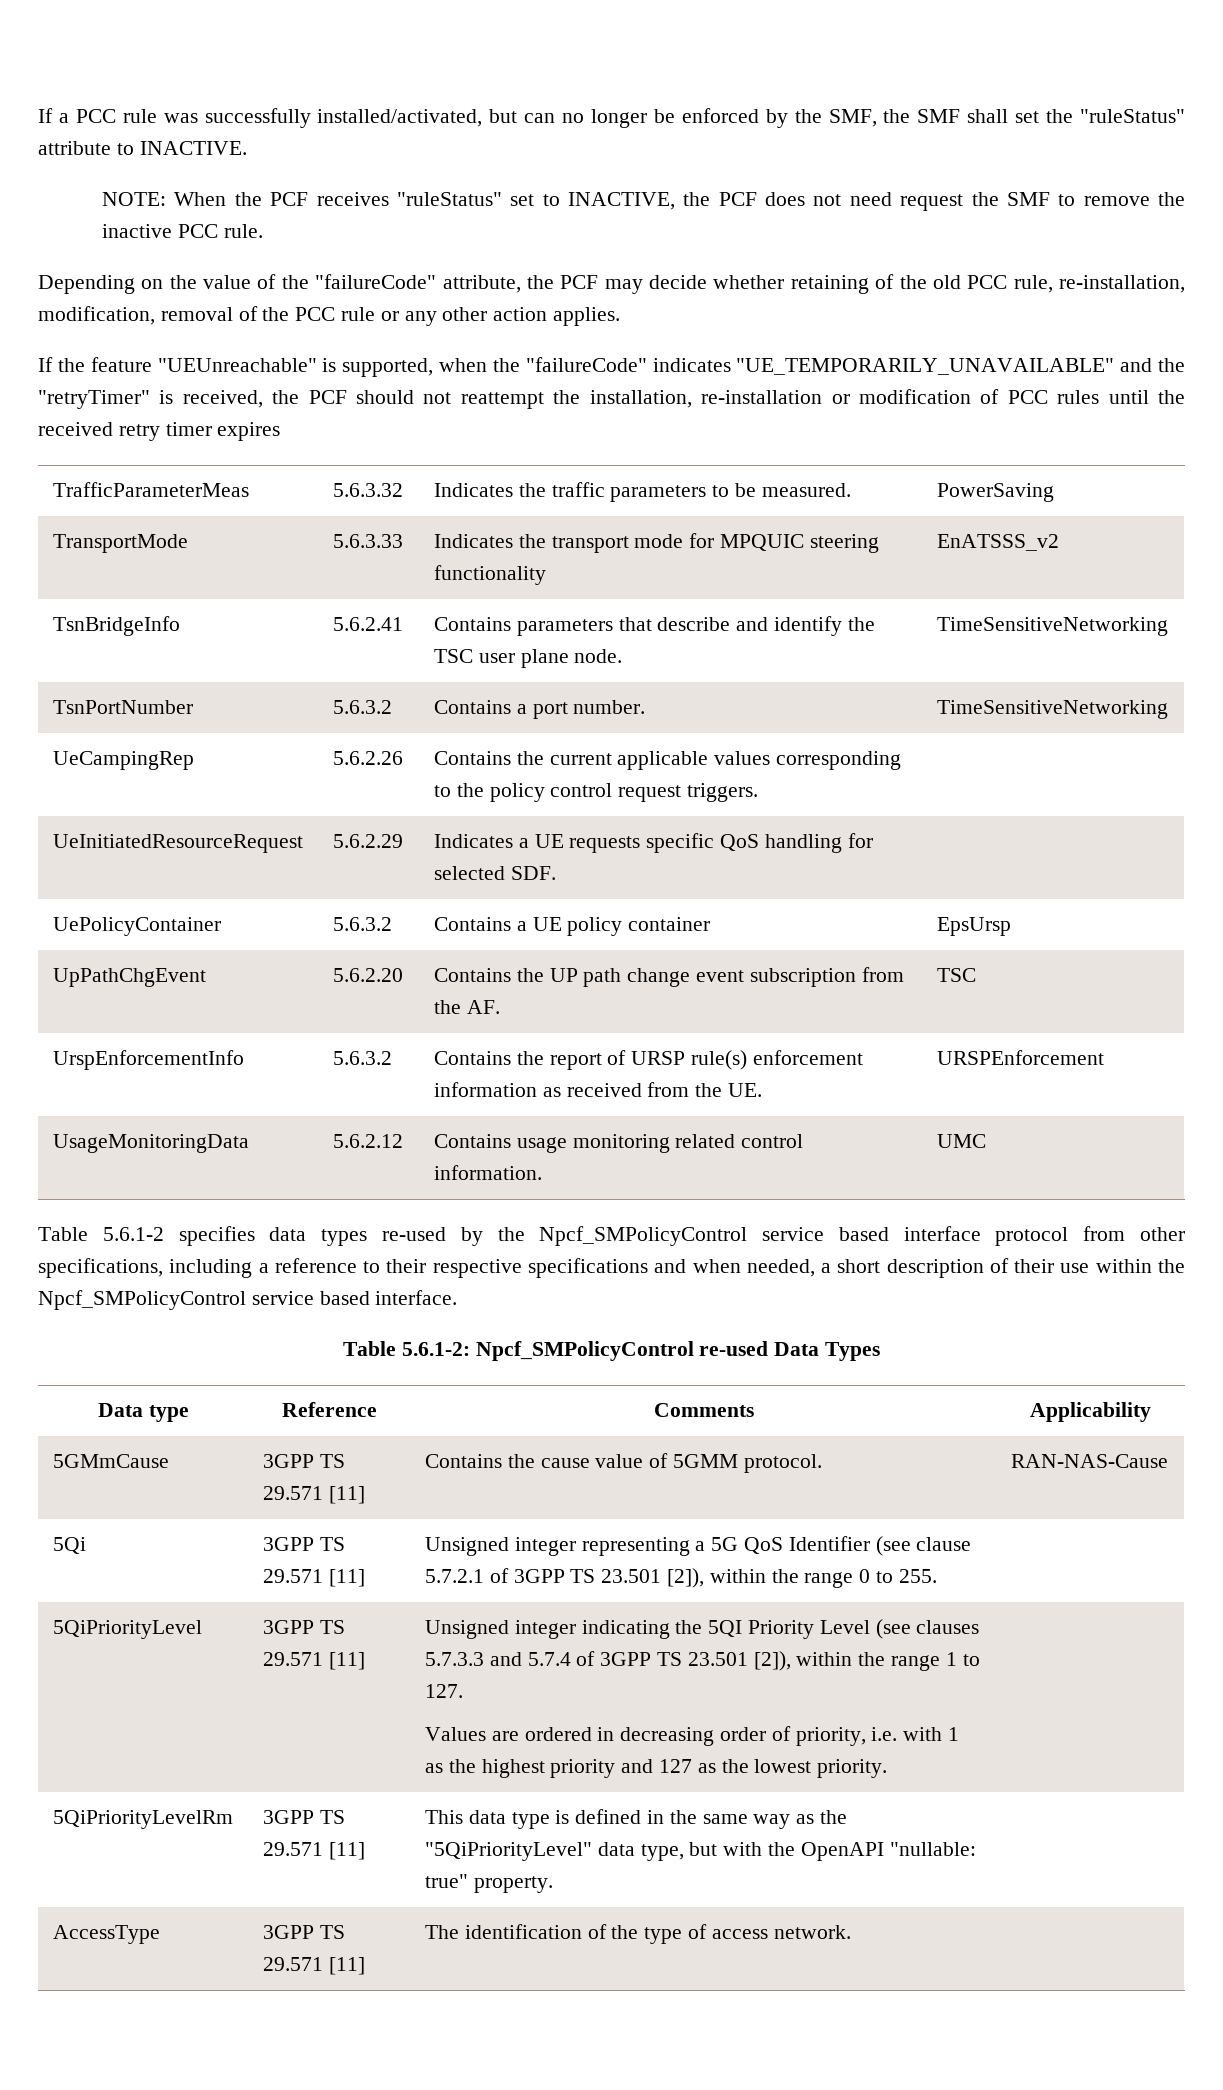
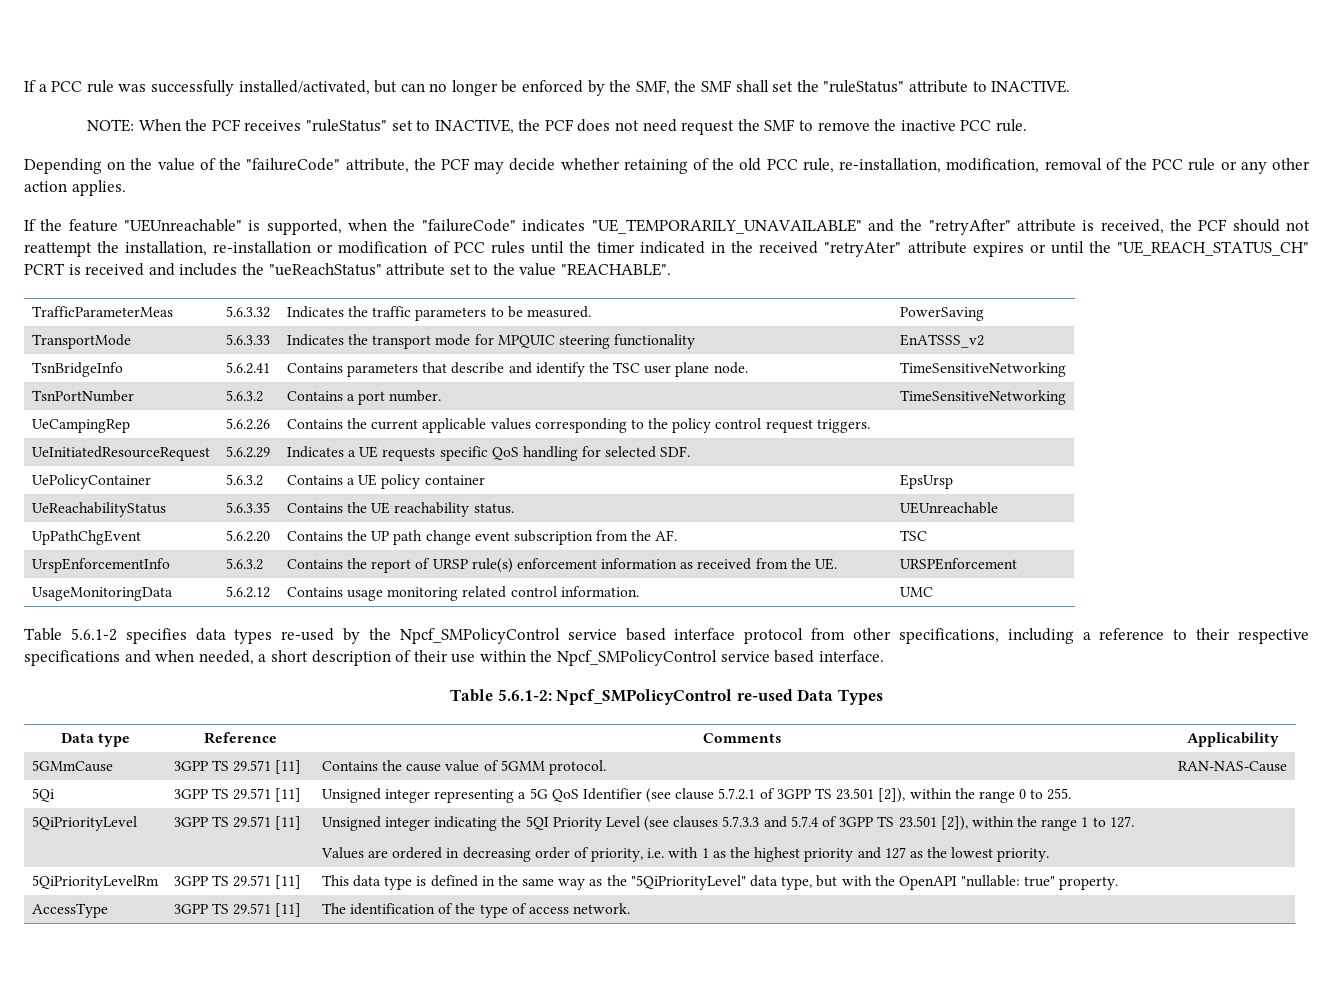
[38,390,150,409] "retryTimer" -> [928,219,1076,235] "retryAfter" attribute
[38,422,281,441] received retry timer expires -> [596,241,1309,257] [24,263,672,276] timer indicated in the received "retryAter" attribute expires or until the "UE_REACH_STATUS_CH" PCRT is received and includes the "ueReachStatus" attribute set to the value "REACHABLE".
(1011, 926) none -> [31,502,166,517] [225,502,270,513] [286,502,514,517] [899,502,998,514] // UeReachabilityStatus | 5.6.3.35 | Contains the UE reachability status. | UEUnreachable

